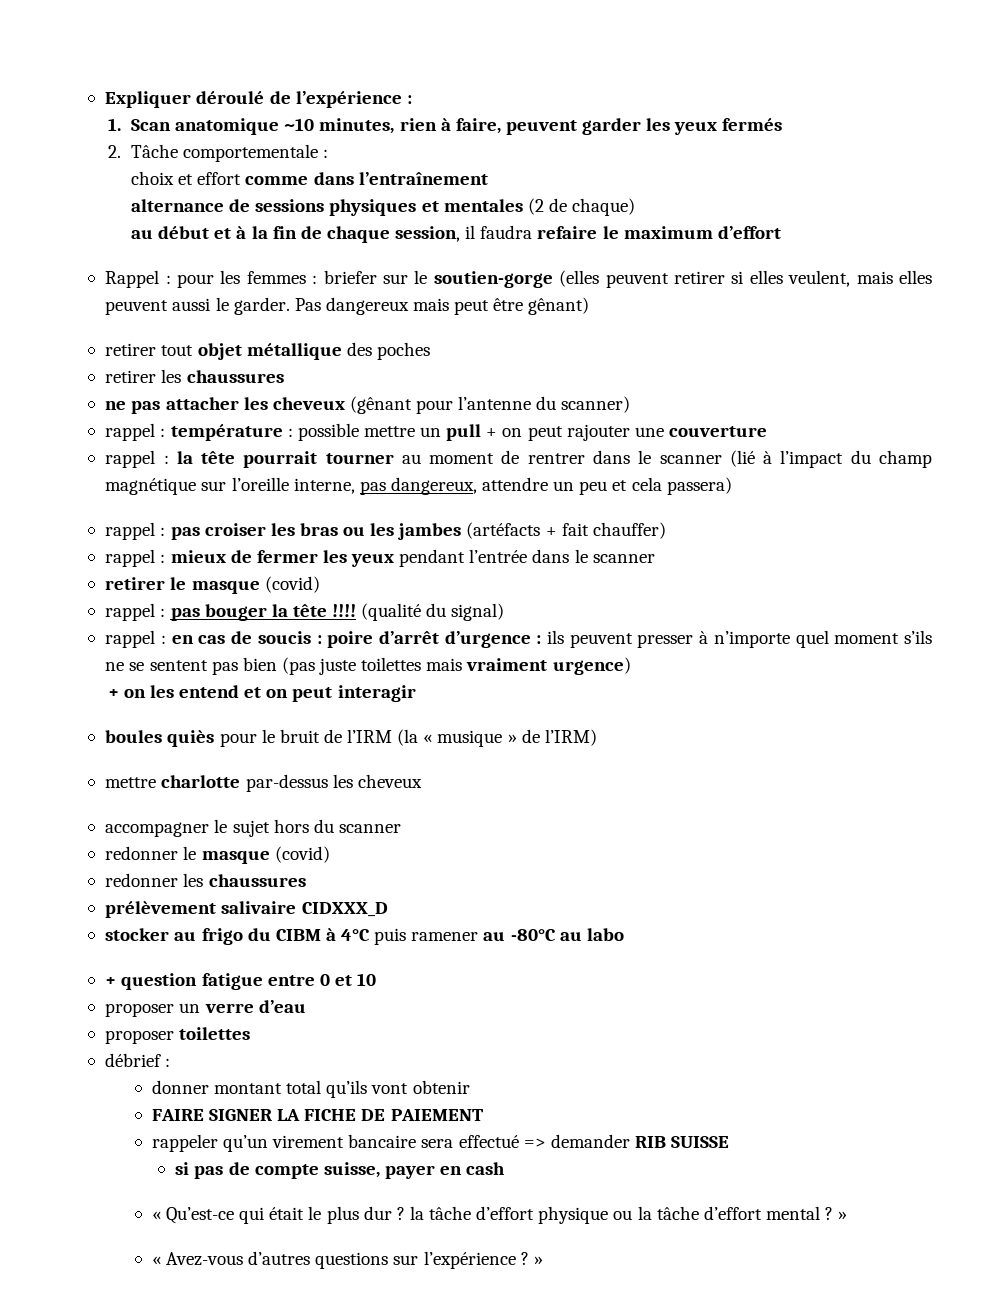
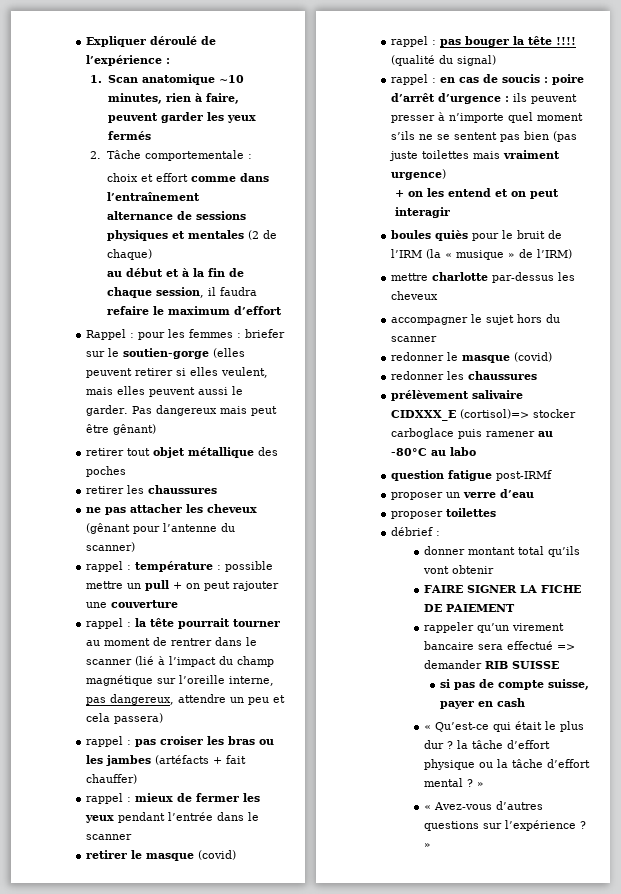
[301,902,388,917] [105,928,371,945] CIDXXX_D // stocker au frigo du CIBM à 4°C -> [390,409,576,421] [390,428,454,439] CIDXXX_E (cortisol)=> stocker carboglace
[105,977,117,986] + -> (476, 451) none
[267,973,377,986] entre 0 et 10 -> [495,470,552,481] post-IRMf

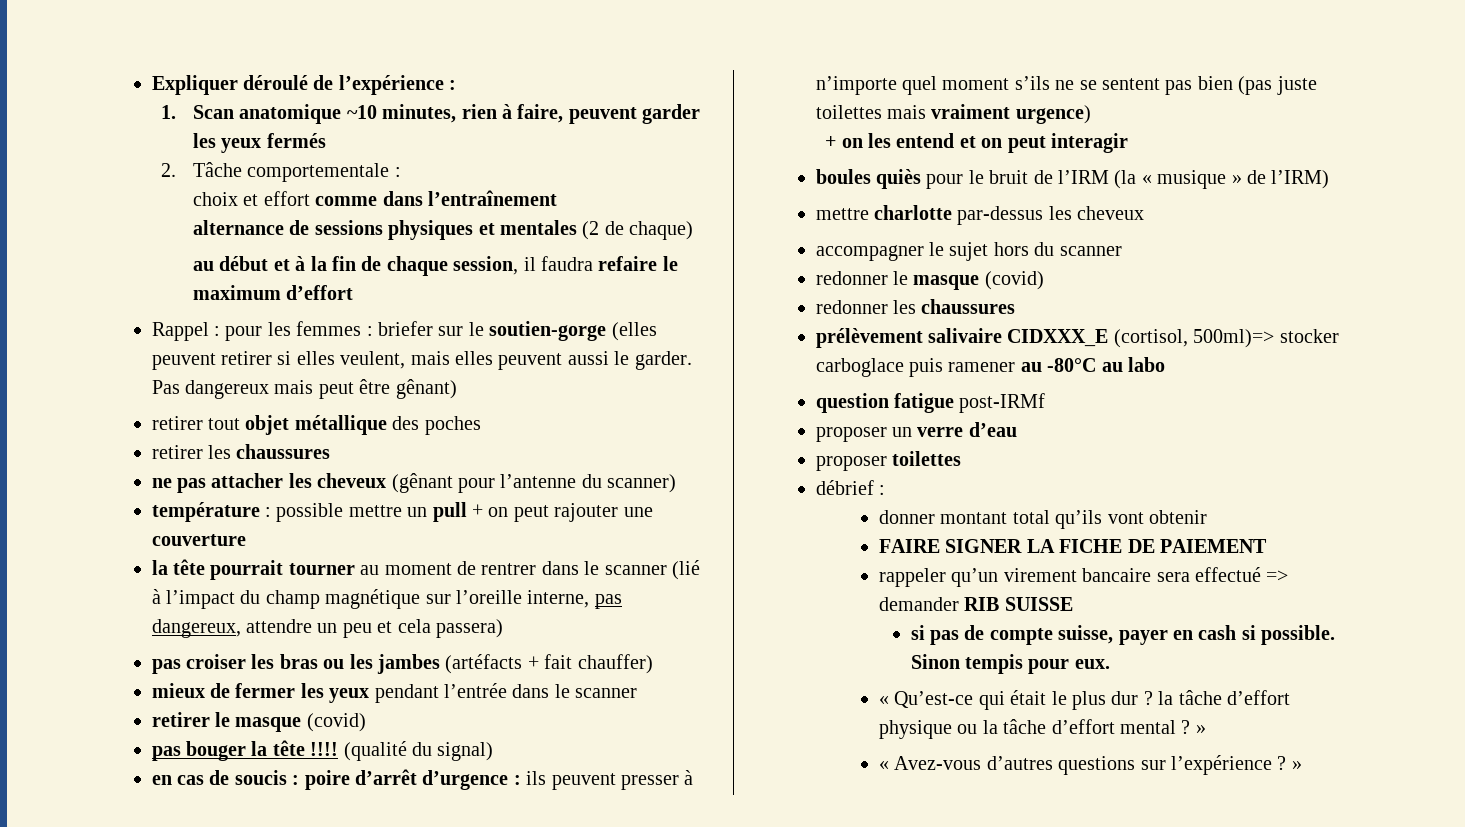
[85,561,131,572] rappel : -> (677, 483) none
[85,618,131,629] rappel : -> (246, 540) none
[85,736,131,747] rappel : -> (504, 628) none
[85,793,131,804] rappel : -> (653, 664) none
[390,36,436,47] rappel : -> (366, 722) none
[390,74,436,85] rappel : -> (494, 751) none
[459,409,529,419] (cortisol)=> -> [1113,329,1275,348] (cortisol, 500ml)=>
(526, 702) none -> [1241,625,1336,645] [910,654,1110,674] si possible. Sinon tempis pour eux.

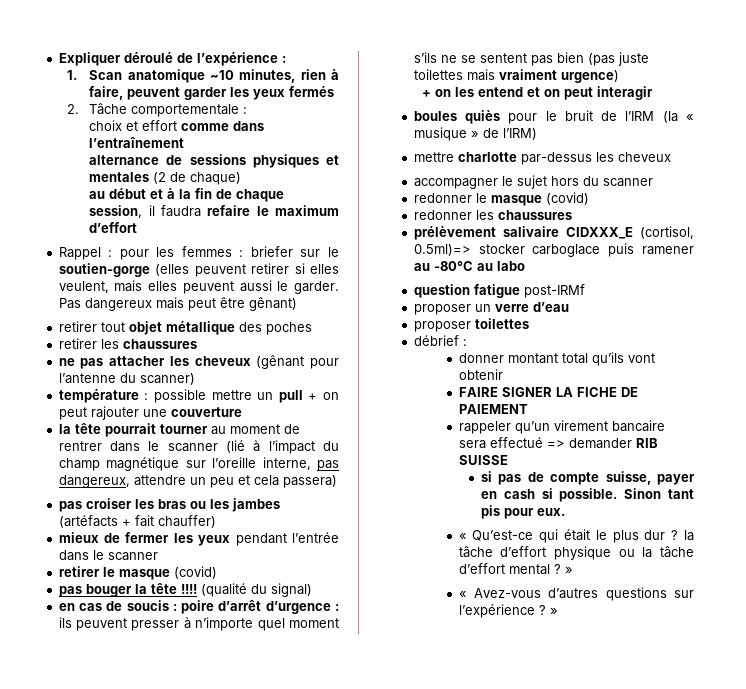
[1193,329,1275,348] 500ml)=> -> [413,244,471,256] 0.5ml)=>
[964,654,1023,674] tempis -> [668,489,694,499] [480,505,500,519] tant pis

